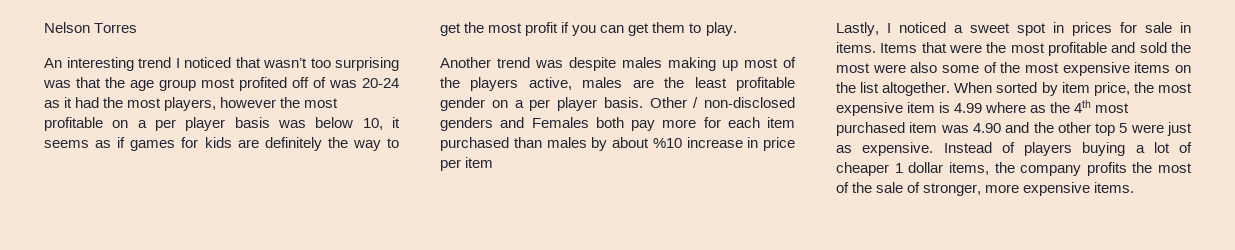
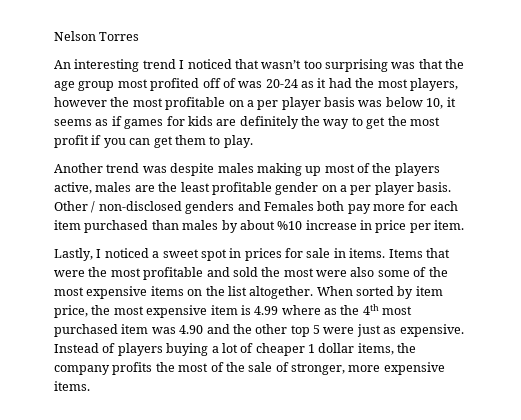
[465,157,494,168] item -> [434,220,465,230] item.

